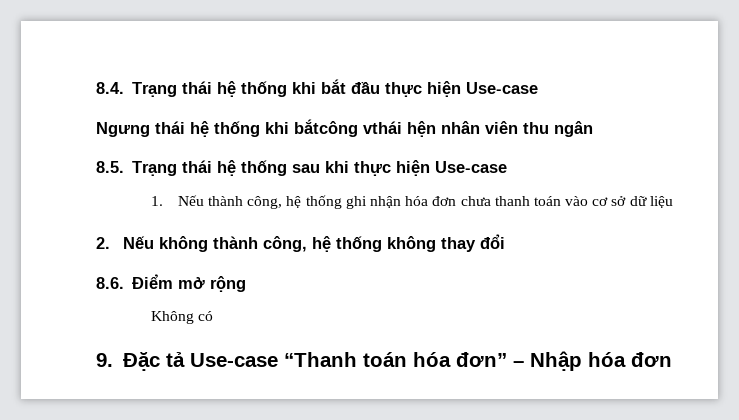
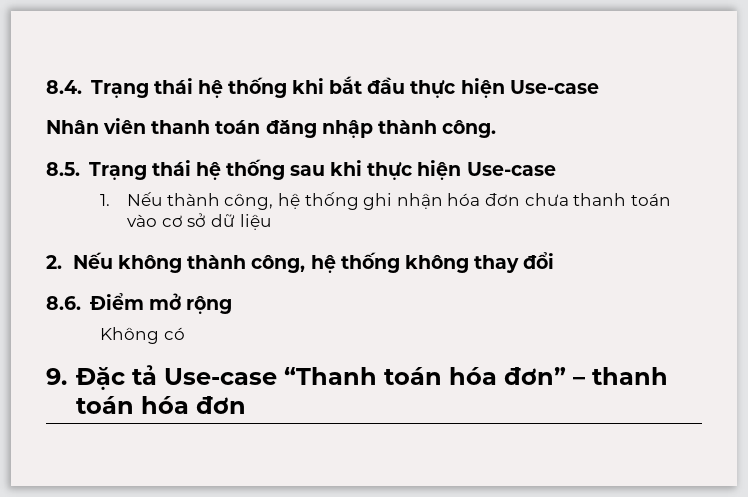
[96,119,593,137] Ngưng thái hệ thống khi bắtcông vthái hện nhân viên thu ngân -> [46,118,496,138] Nhân viên thanh toán đăng nhập thành công.
[530,351,583,371] Nhập -> [591,367,668,385] [75,396,134,414] thanh toán

